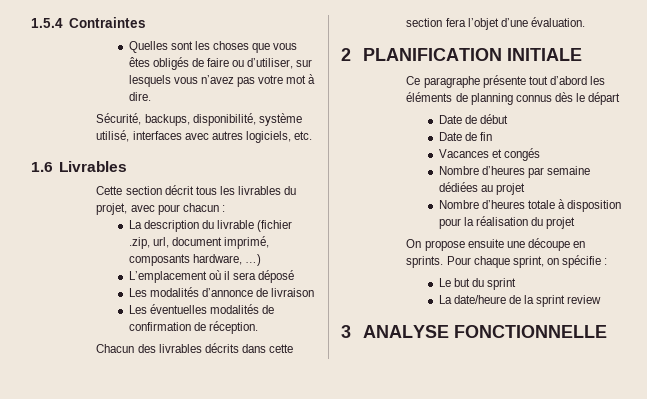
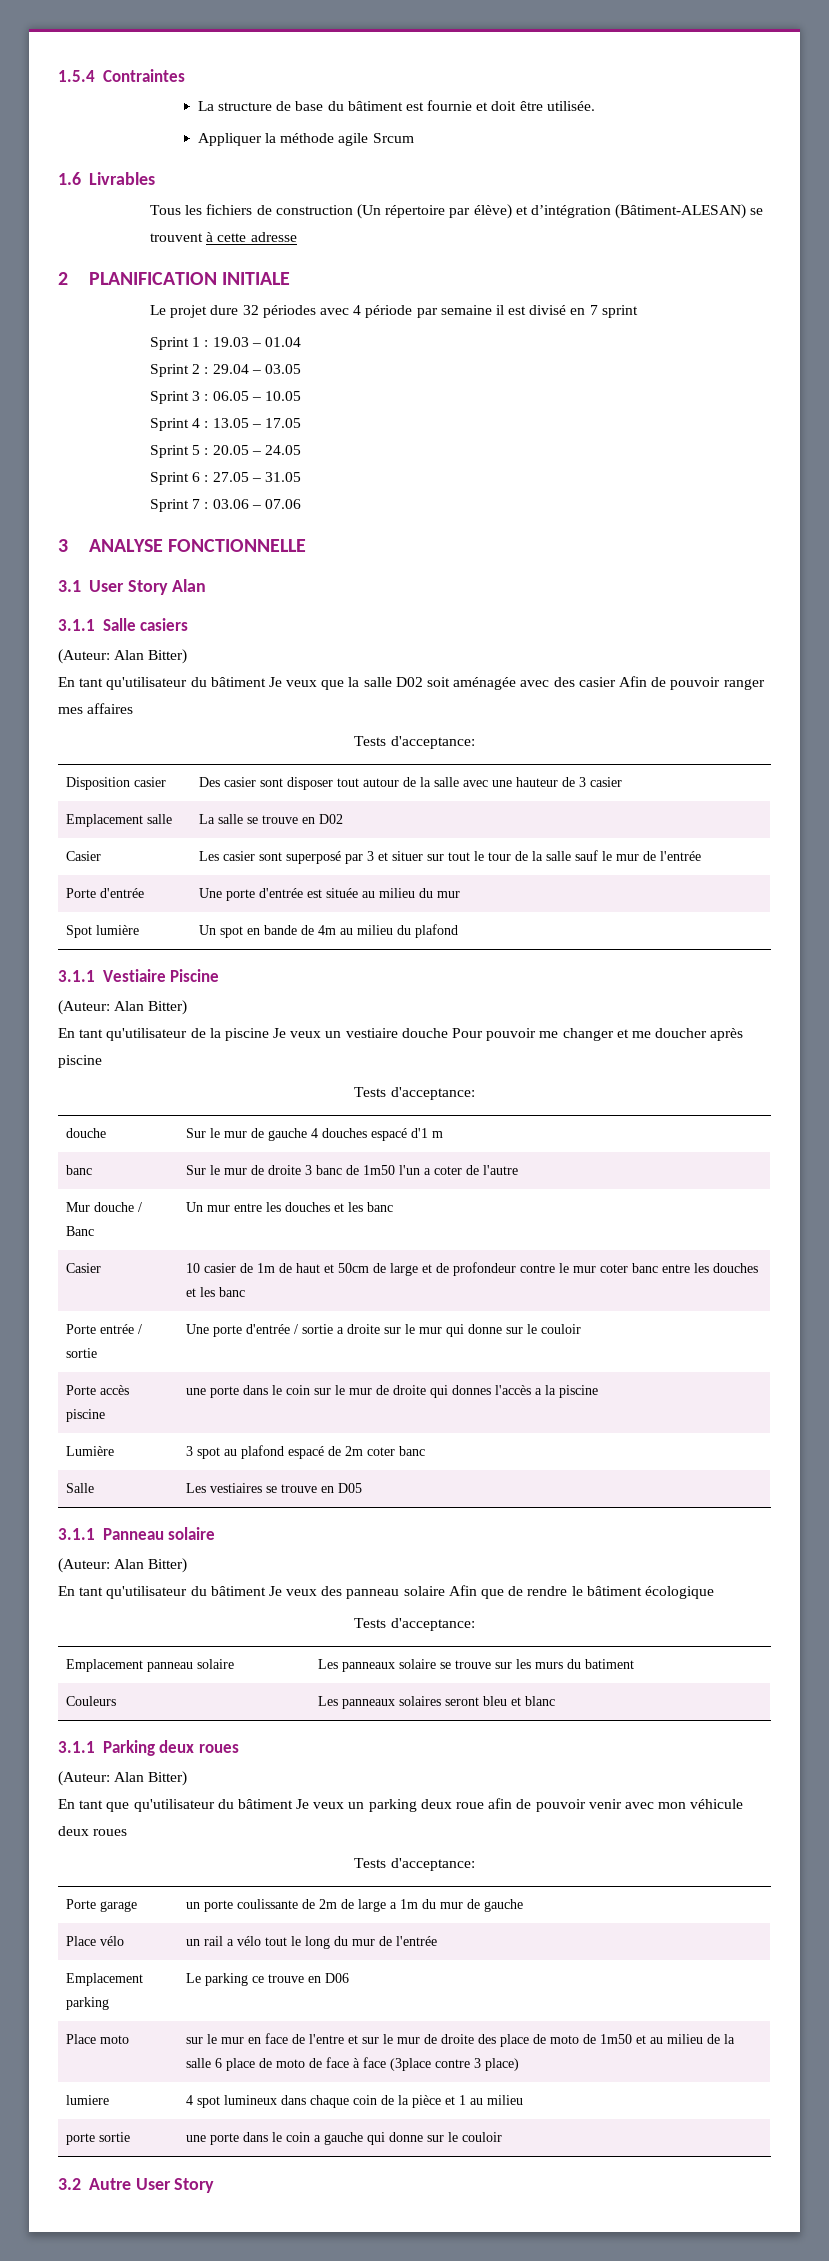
[128,41,298,53] [128,57,313,70] [128,74,316,87] [128,92,151,101] [96,113,302,126] [96,130,313,143] [31,161,127,172] [96,185,297,195] [96,203,225,215] [128,220,293,232] [128,236,270,249] [128,254,262,266] [128,270,295,283] [128,287,315,297] [128,304,275,314] [128,321,259,334] [96,343,294,353] [406,17,585,30] [341,48,582,61] [406,75,606,88] [406,92,621,105] [438,114,509,124] [438,132,493,141] [438,148,541,161] [438,166,591,178] [438,182,526,195] [438,199,622,212] [438,216,576,229] [406,238,586,251] [406,255,608,268] [438,278,517,290] [438,295,602,307] [341,325,607,338] Quelles sont les choses que vous êtes obligés de faire ou d’utiliser, sur lesquels vous n’avez pas votre mot à dire. // Sécurité, backups, disponibilité, système utilisé, interfaces avec autres logiciels, etc. // 1.6 Livrables // Cette section décrit tous les livrables du projet, avec pour chacun : // La description du livrable (fichier .zip, url, document imprimé, composants hardware, …) // L’emplacement où il sera déposé // Les modalités d’annonce de livraison // Les éventuelles modalités de confirmation de réception. // Chacun des livrables décrits dans cette section fera l’objet d’une évaluation. // 2 PLANIFICATION INITIALE // Ce paragraphe présente tout d’abord les éléments de planning connus dès le départ // Date de début // Date de fin // Vacances et congés // Nombre d’heures par semaine dédiées au projet // Nombre d’heures totale à disposition pour la réalisation du projet // On propose ensuite une découpe en sprints. Pour chaque sprint, on spécifie : // Le but du sprint // La date/heure de la sprint review // 3 ANALYSE FONCTIONNELLE -> [197,100,595,111] [197,133,414,146] [58,172,155,185] [150,204,764,219] [150,232,297,242] [58,272,290,285] [150,305,638,318] [150,337,301,350] [150,364,301,377] [150,391,301,404] [150,418,301,431] [150,445,301,458] [150,472,301,485] [150,499,301,512] [58,539,306,552] [58,579,207,595] [58,618,189,631] [58,649,188,664] [58,676,765,690] [58,703,134,714] [354,736,475,749] [66,777,167,790] [199,777,623,790] [66,814,173,827] [199,814,344,824] [66,851,102,861] [199,850,702,864] [66,888,145,898] [199,888,461,901] [66,925,140,938] [199,924,459,938] [58,969,220,982] [58,1000,188,1015] [58,1028,744,1041] [58,1055,102,1068] [354,1087,475,1100] [66,1128,107,1138] [186,1128,444,1141] [66,1165,93,1175] [186,1165,519,1175] [66,1202,143,1212] [66,1226,95,1236] [186,1202,394,1212] [66,1263,102,1273] [186,1262,759,1276] [186,1287,246,1297] [66,1324,143,1334] [66,1348,98,1358] [186,1324,582,1337] [66,1385,130,1395] [66,1409,106,1422] [186,1385,599,1398] [66,1446,115,1456] [186,1445,426,1459] [66,1483,95,1493] [186,1483,363,1493] [58,1527,216,1540] [58,1558,188,1573] [58,1585,714,1599] [354,1618,475,1631] [66,1659,235,1672] [318,1659,635,1672] [66,1696,117,1706] [318,1696,556,1709] [58,1740,239,1756] [58,1771,188,1786] [58,1798,744,1812] [58,1826,128,1836] [354,1858,475,1871] [66,1899,138,1912] [186,1899,524,1912] [66,1936,125,1946] [186,1936,438,1949] [66,1973,144,1986] [66,1997,110,2010] [186,1973,350,1986] [66,2034,130,2044] [186,2033,736,2047] [186,2057,520,2071] [66,2095,110,2105] [186,2095,524,2108] [66,2132,131,2145] [186,2132,503,2145] [58,2178,215,2193] La structure de base du bâtiment est fournie et doit être utilisée. // Appliquer la méthode agile Srcum // 1.6 Livrables // Tous les fichiers de construction (Un répertoire par élève) et d’intégration (Bâtiment-ALESAN) se trouvent à cette adresse // 2 PLANIFICATION INITIALE // Le projet dure 32 périodes avec 4 période par semaine il est divisé en 7 sprint // Sprint 1 : 19.03 – 01.04 // Sprint 2 : 29.04 – 03.05 // Sprint 3 : 06.05 – 10.05 // Sprint 4 : 13.05 – 17.05 // Sprint 5 : 20.05 – 24.05 // Sprint 6 : 27.05 – 31.05 // Sprint 7 : 03.06 – 07.06 // 3 ANALYSE FONCTIONNELLE // 3.1 User Story Alan // 3.1.1 Salle casiers // (Auteur: Alan Bitter) // En tant qu'utilisateur du bâtiment Je veux que la salle D02 soit aménagée avec des casier Afin de pouvoir ranger mes affaires // Tests d'acceptance: // Disposition casier | Des casier sont disposer tout autour de la salle avec une hauteur de 3 casier // Emplacement salle | La salle se trouve en D02 // Casier | Les casier sont superposé par 3 et situer sur tout le tour de la salle sauf le mur de l'entrée // Porte d'entrée | Une porte d'entrée est située au milieu du mur // Spot lumière | Un spot en bande de 4m au milieu du plafond // 3.1.1 Vestiaire Piscine // (Auteur: Alan Bitter) // En tant qu'utilisateur de la piscine Je veux un vestiaire douche Pour pouvoir me changer et me doucher après piscine // Tests d'acceptance: // douche | Sur le mur de gauche 4 douches espacé d'1 m // banc | Sur le mur de droite 3 banc de 1m50 l'un a coter de l'autre // Mur douche / Banc | Un mur entre les douches et les banc // Casier | 10 casier de 1m de haut et 50cm de large et de profondeur contre le mur coter banc entre les douches et les banc // Porte entrée / sortie | Une porte d'entrée / sortie a droite sur le mur qui donne sur le couloir // Porte accès piscine | une porte dans le coin sur le mur de droite qui donnes l'accès a la piscine // Lumière | 3 spot au plafond espacé de 2m coter banc // Salle | Les vestiaires se trouve en D05 // 3.1.1 Panneau solaire // (Auteur: Alan Bitter) // En tant qu'utilisateur du bâtiment Je veux des panneau solaire Afin que de rendre le bâtiment écologique // Tests d'acceptance: // Emplacement panneau solaire | Les panneaux solaire se trouve sur les murs du batiment // Couleurs | Les panneaux solaires seront bleu et blanc // 3.1.1 Parking deux roues // (Auteur: Alan Bitter) // En tant que qu'utilisateur du bâtiment Je veux un parking deux roue afin de pouvoir venir avec mon véhicule deux roues // Tests d'acceptance: // Porte garage | un porte coulissante de 2m de large a 1m du mur de gauche // Place vélo | un rail a vélo tout le long du mur de l'entrée // Emplacement parking | Le parking ce trouve en D06 // Place moto | sur le mur en face de l'entre et sur le mur de droite des place de moto de 1m50 et au milieu de la salle 6 place de moto de face à face (3place contre 3 place) // lumiere | 4 spot lumineux dans chaque coin de la pièce et 1 au milieu // porte sortie | une porte dans le coin a gauche qui donne sur le couloir // 3.2 Autre User Story

